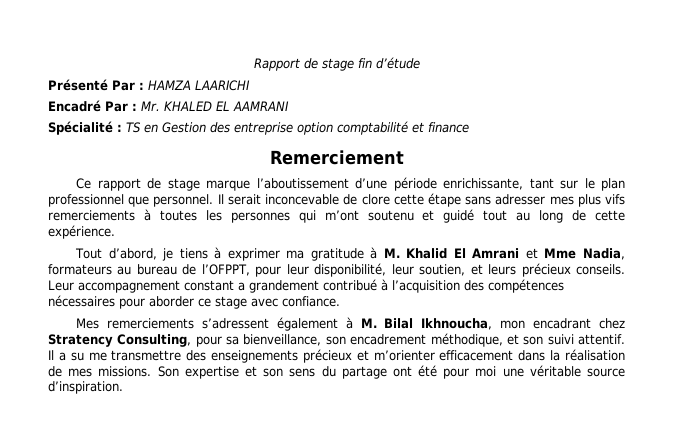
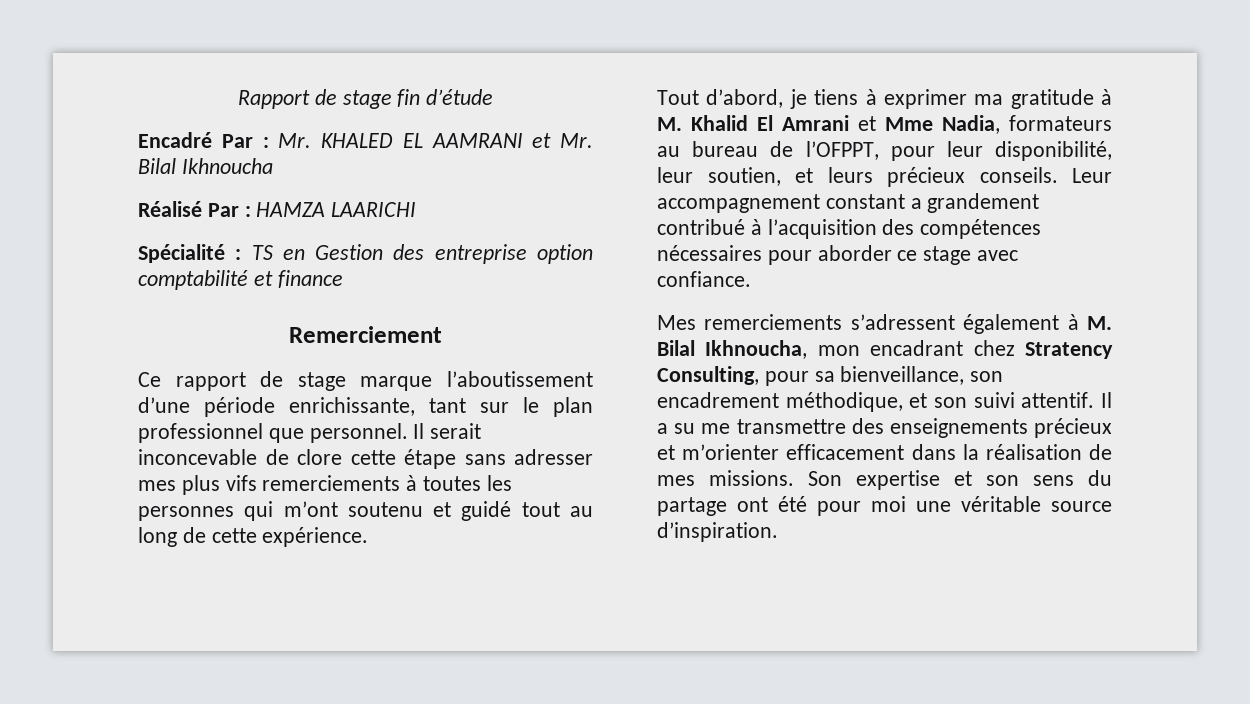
[48,79,250,91] // Présenté Par : HAMZA LAARICHI -> (494, 97) none
(289, 106) none -> [532,133,593,148] [138,158,273,174] [138,201,417,217] et Mr. Bilal Ikhnoucha // Réalisé Par : HAMZA LAARICHI

